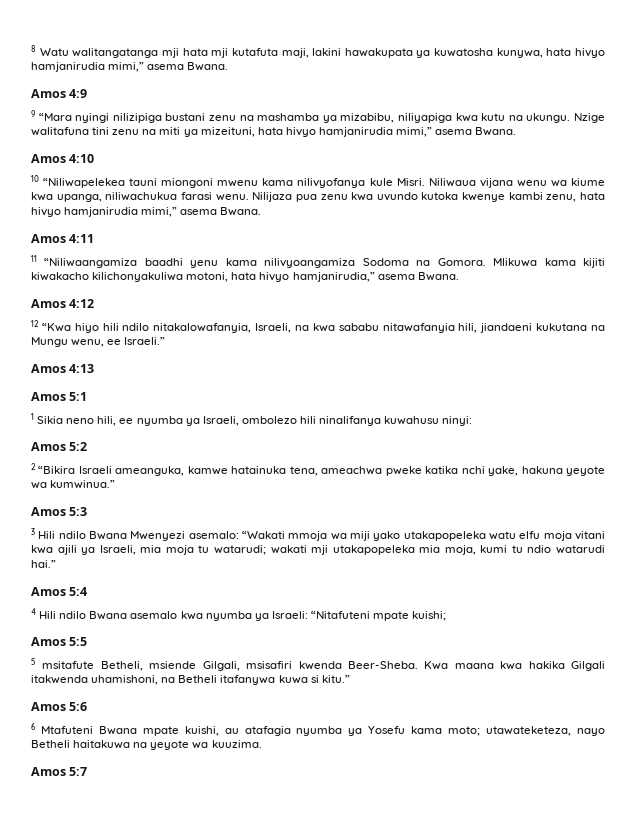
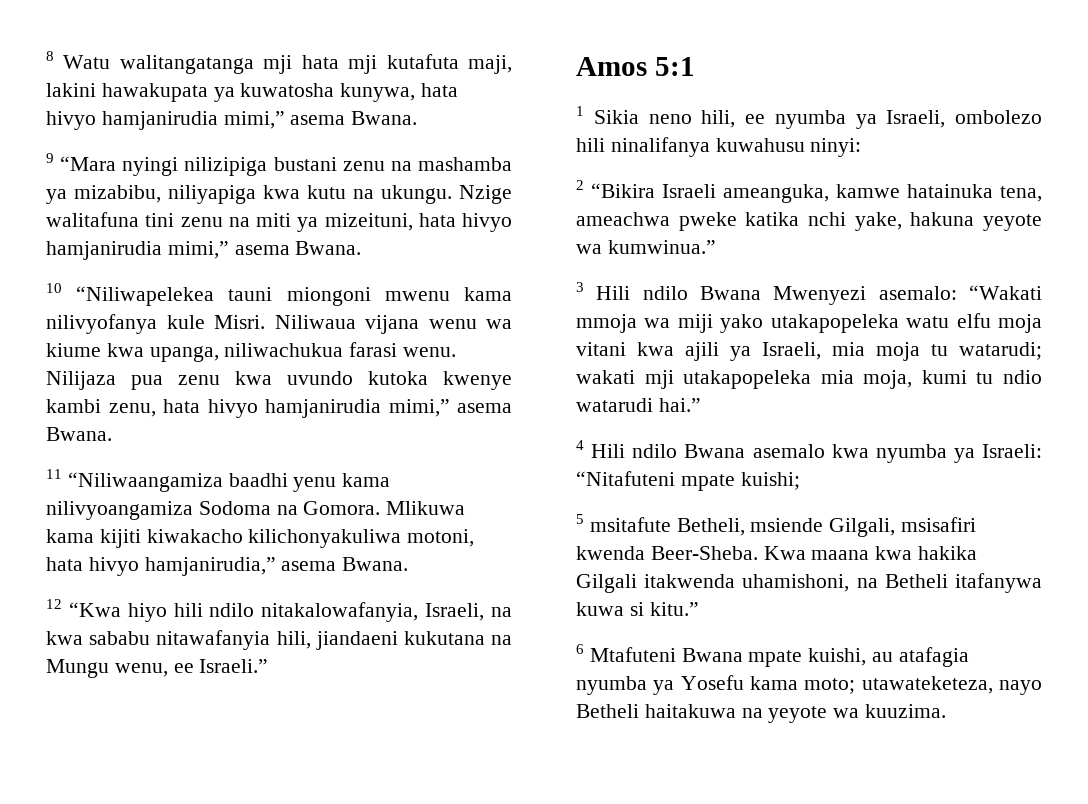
[31,89,88,98] // Amos 4:9 -> (418, 118) none
[31,154,95,163] // Amos 4:10 -> (362, 248) none
[31,234,95,243] // Amos 4:11 -> (112, 434) none
[31,299,95,308] // Amos 4:12 -> (409, 564) none
[31,364,95,373] // Amos 4:13 -> (269, 666) none
[31,442,88,451] // Amos 5:2 -> (862, 147) none
[31,507,88,516] // Amos 5:3 -> (716, 247) none
[31,587,88,596] // Amos 5:4 -> (701, 405) none
[31,637,88,646] // Amos 5:5 -> (800, 481) none
[31,702,88,711] // Amos 5:6 -> (699, 609) none
[31,767,88,776] // Amos 5:7 -> (947, 711) none

